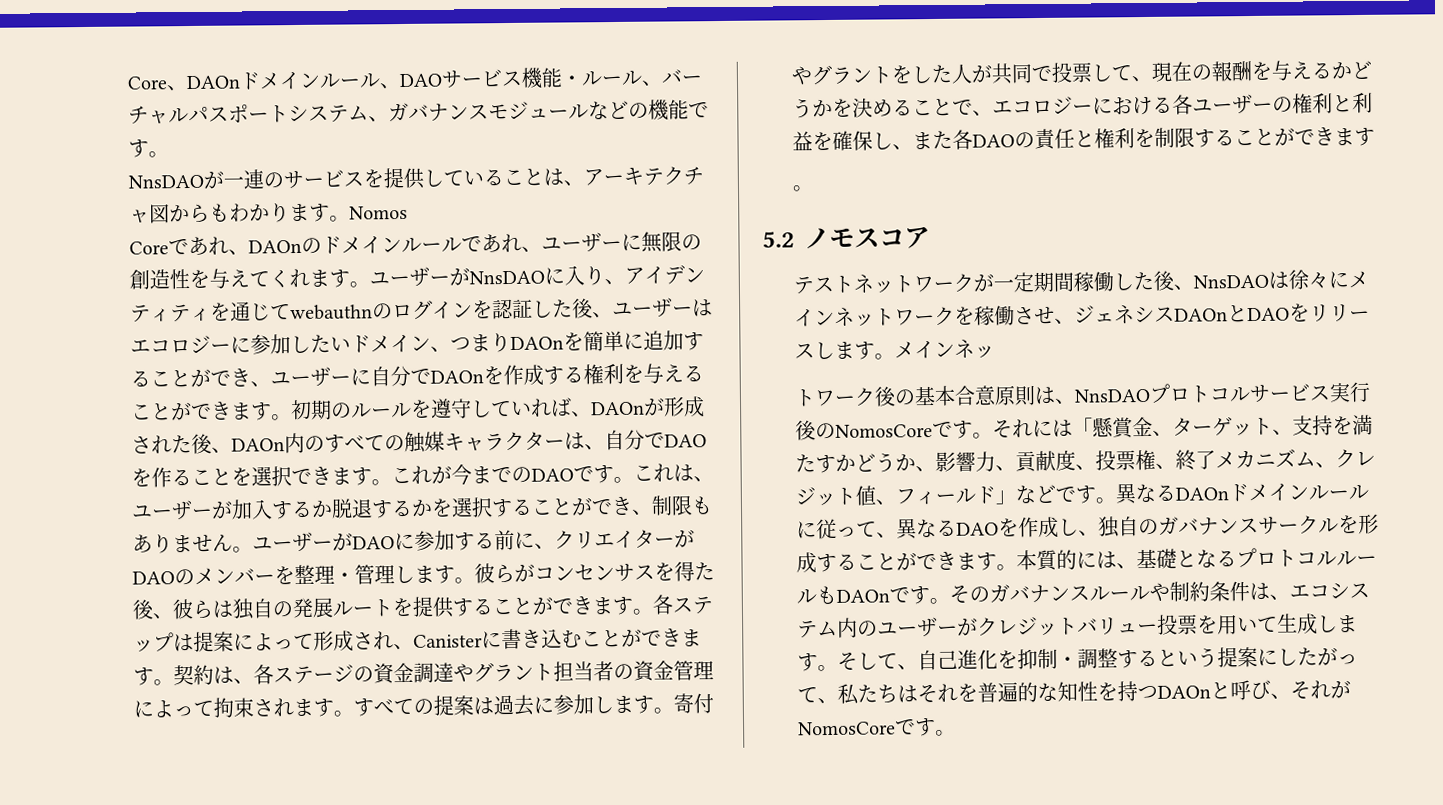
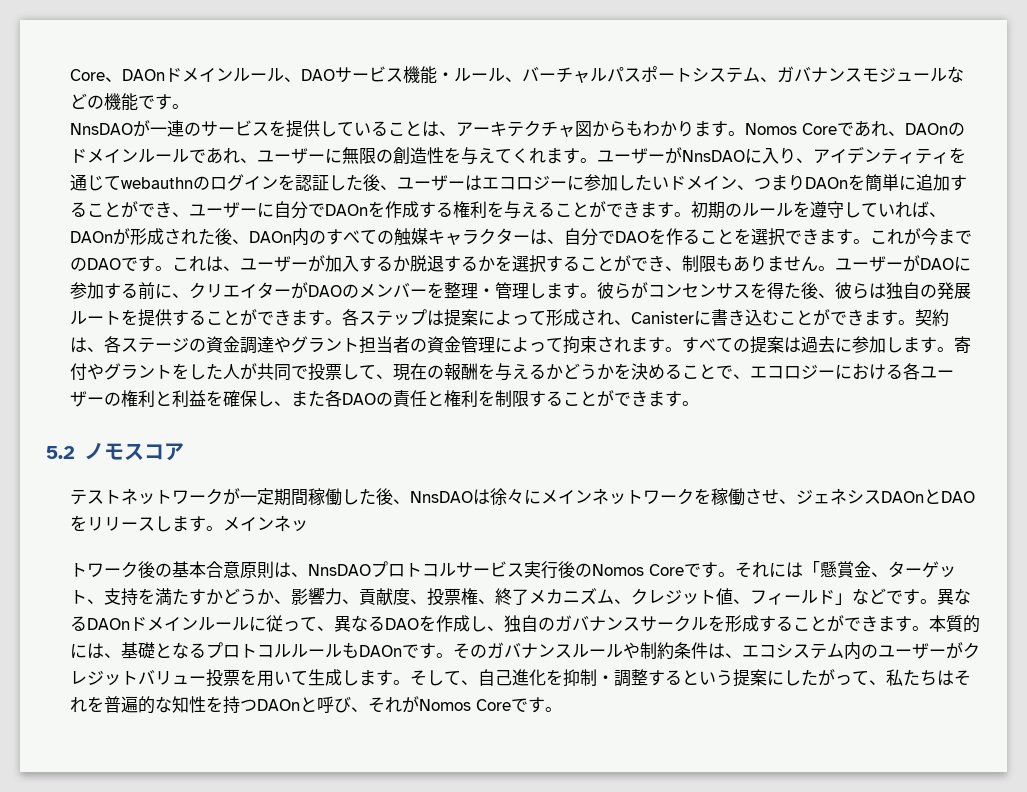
(409, 212) // -> (798, 129) none
(1376, 137) // -> (683, 399) none
[835,424,934,438] NomosCore -> [592,564,685,576] Nomos Core
[798,721,897,736] NomosCore -> [419,699,512,711] Nomos Core

